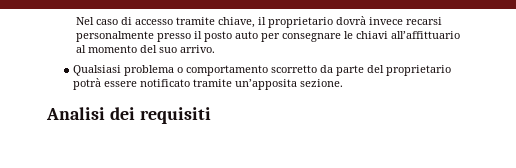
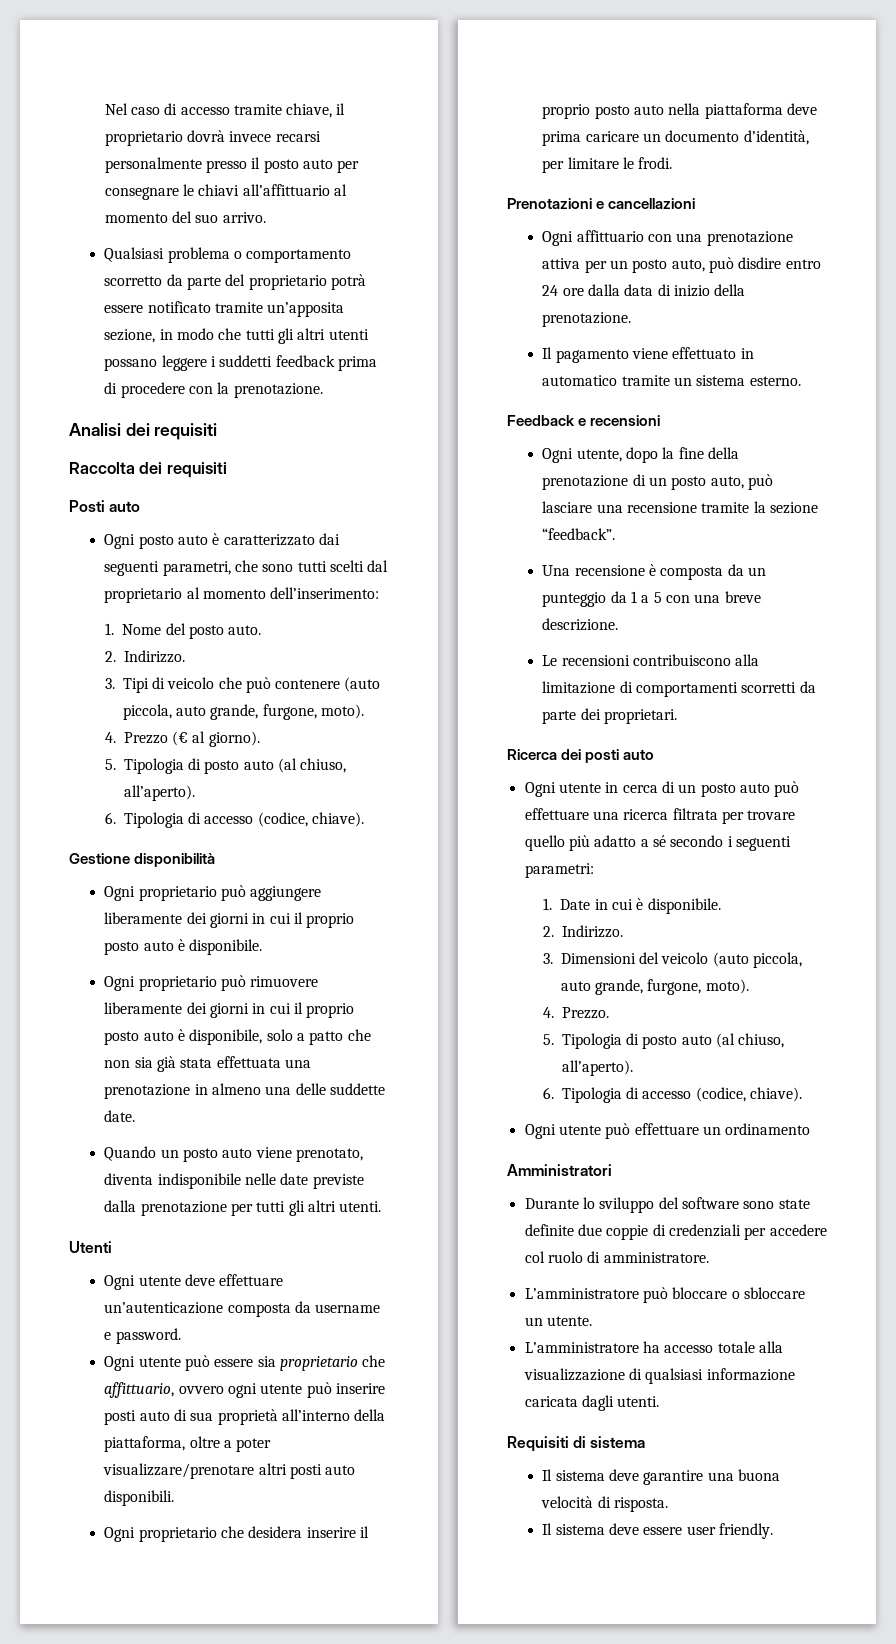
[300,79,344,87] [46,107,211,124] sezione. // Analisi dei requisiti -> [104,328,369,344] [104,355,377,371] [104,382,323,398] [69,423,218,440] [69,462,227,478] [69,500,141,512] [104,533,340,549] [104,560,389,576] [104,587,380,603] [104,623,262,639] [104,650,185,663] [104,677,381,693] [122,704,364,720] [104,731,260,747] [104,758,347,774] [123,785,195,801] [104,812,364,828] [69,853,216,867] [104,885,322,901] [104,912,355,928] [104,939,263,955] [104,975,319,991] [104,1002,355,1018] [104,1029,371,1045] [104,1056,311,1072] [104,1083,385,1099] [104,1110,136,1122] [104,1146,363,1162] [104,1173,364,1189] [104,1200,382,1216] [69,1241,112,1253] [104,1274,284,1290] [104,1301,381,1317] [104,1328,181,1344] [104,1355,386,1371] [104,1382,385,1398] [104,1409,386,1425] [104,1436,272,1452] [103,1463,356,1479] [104,1490,175,1506] [104,1526,369,1542] [542,103,817,119] [542,130,809,146] [542,157,673,173] [507,198,696,209] [542,230,793,246] [542,257,821,273] [542,284,746,297] [542,312,632,327] [542,347,754,363] [542,375,801,386] [507,415,661,426] [542,447,739,463] [542,474,773,490] [542,501,818,514] [542,528,616,540] [542,564,766,580] [542,591,761,607] [542,618,619,631] [542,654,760,666] [542,681,816,697] [542,708,678,724] [507,749,655,763] [524,781,800,797] [524,808,796,824] [524,835,791,851] [524,863,594,878] [542,898,721,914] [542,925,623,938] [542,952,802,968] [560,979,749,995] [542,1007,609,1019] [542,1033,785,1049] [561,1060,633,1076] [542,1087,802,1103] [524,1123,811,1139] [507,1164,612,1176] [524,1197,810,1213] [524,1224,827,1240] [524,1251,709,1263] [524,1287,805,1303] [524,1316,592,1326] [524,1341,783,1353] [523,1368,795,1384] [524,1395,660,1411] [507,1436,646,1452] [542,1469,780,1485] [541,1496,669,1512] [542,1523,773,1539] sezione, in modo che tutti gli altri utenti possano leggere i suddetti feedback prima di procedere con la prenotazione. // Analisi dei requisiti // Raccolta dei requisiti // Posti auto // Ogni posto auto è caratterizzato dai seguenti parametri, che sono tutti scelti dal proprietario al momento dell’inserimento: // 1. Nome del posto auto. // 2. Indirizzo. // 3. Tipi di veicolo che può contenere (auto piccola, auto grande, furgone, moto). // 4. Prezzo (€ al giorno). // 5. Tipologia di posto auto (al chiuso, all’aperto). // 6. Tipologia di accesso (codice, chiave). // Gestione disponibilità // Ogni proprietario può aggiungere liberamente dei giorni in cui il proprio posto auto è disponibile. // Ogni proprietario può rimuovere liberamente dei giorni in cui il proprio posto auto è disponibile, solo a patto che non sia già stata effettuata una prenotazione in almeno una delle suddette date. // Quando un posto auto viene prenotato, diventa indisponibile nelle date previste dalla prenotazione per tutti gli altri utenti. // Utenti // Ogni utente deve effettuare un’autenticazione composta da username e password. // Ogni utente può essere sia proprietario che affittuario, ovvero ogni utente può inserire posti auto di sua proprietà all’interno della piattaforma, oltre a poter visualizzare/prenotare altri posti auto disponibili. // Ogni proprietario che desidera inserire il proprio posto auto nella piattaforma deve prima caricare un documento d’identità, per limitare le frodi. // Prenotazioni e cancellazioni // Ogni affittuario con una prenotazione attiva per un posto auto, può disdire entro 24 ore dalla data di inizio della prenotazione. // Il pagamento viene effettuato in automatico tramite un sistema esterno. // Feedback e recensioni // Ogni utente, dopo la fine della prenotazione di un posto auto, può lasciare una recensione tramite la sezione “feedback”. // Una recensione è composta da un punteggio da 1 a 5 con una breve descrizione. // Le recensioni contribuiscono alla limitazione di comportamenti scorretti da parte dei proprietari. // Ricerca dei posti auto // Ogni utente in cerca di un posto auto può effettuare una ricerca filtrata per trovare quello più adatto a sé secondo i seguenti parametri: // 1. Date in cui è disponibile. // 2. Indirizzo. // 3. Dimensioni del veicolo (auto piccola, auto grande, furgone, moto). // 4. Prezzo. // 5. Tipologia di posto auto (al chiuso, all’aperto). // 6. Tipologia di accesso (codice, chiave). // Ogni utente può effettuare un ordinamento // Amministratori // Durante lo sviluppo del software sono state definite due coppie di credenziali per accedere col ruolo di amministratore. // L’amministratore può bloccare o sbloccare un utente. // L’amministratore ha accesso totale alla visualizzazione di qualsiasi informazione caricata dagli utenti. // Requisiti di sistema // Il sistema deve garantire una buona velocità di risposta. // Il sistema deve essere user friendly.

